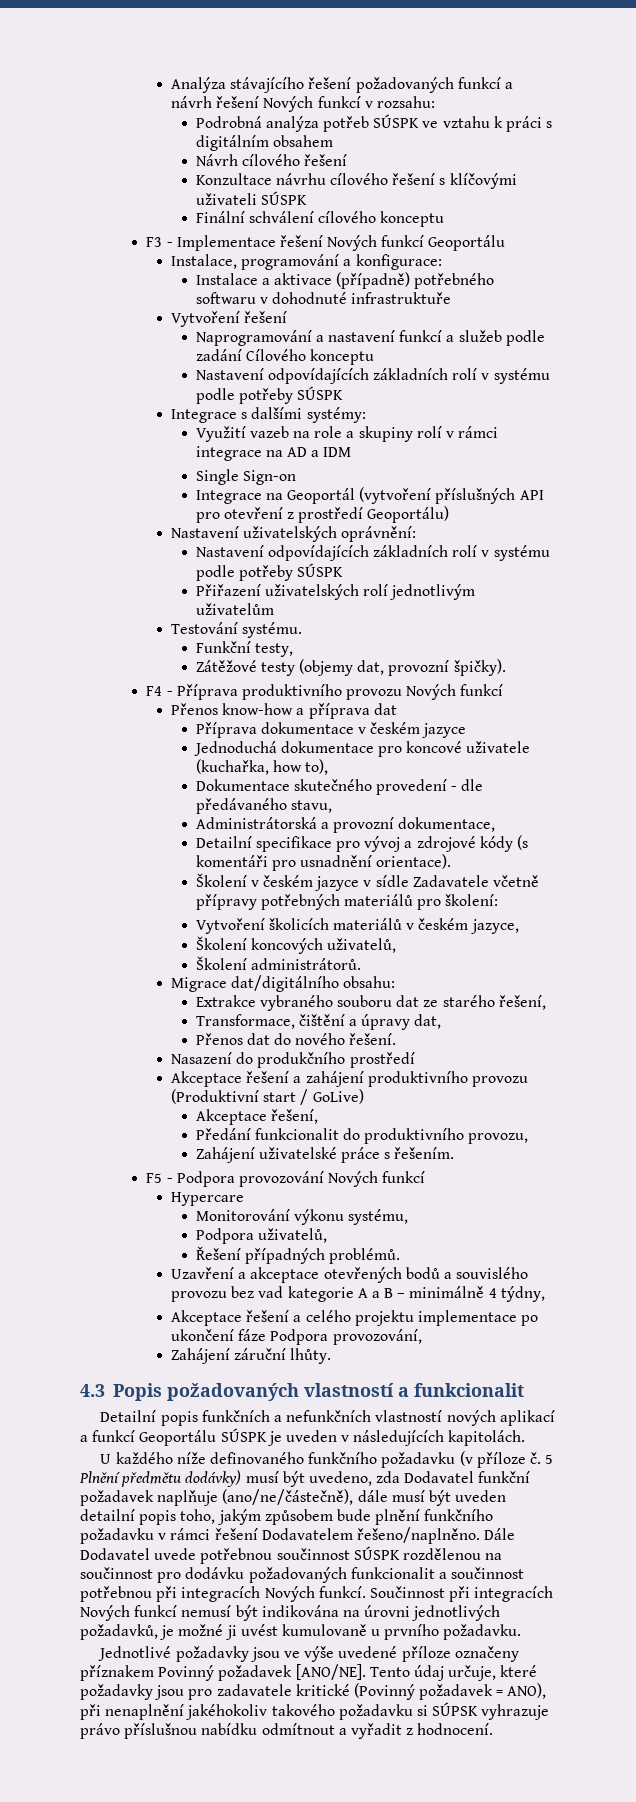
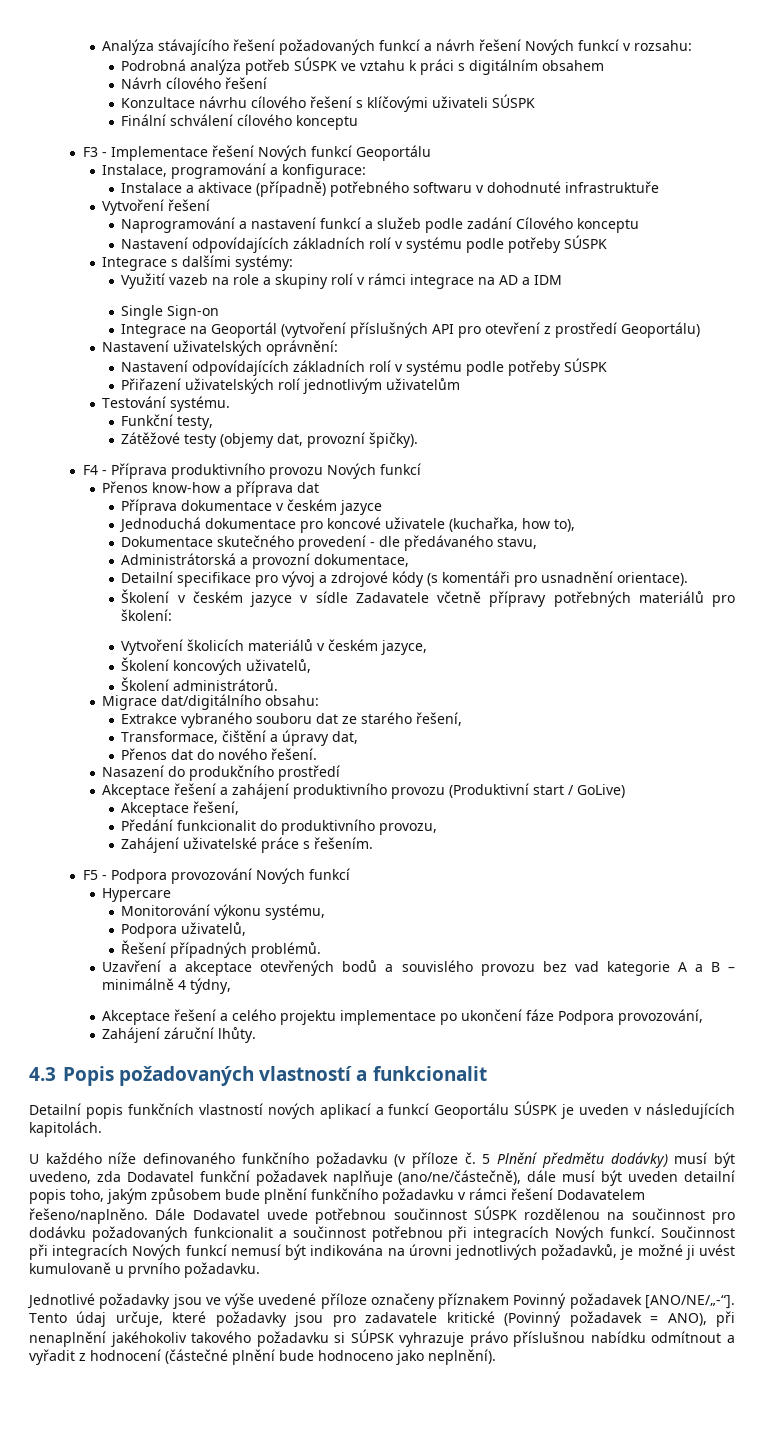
[274,1410,372,1422] a nefunkčních -> (194, 1109) none
[295,1664,366,1680] [ANO/NE]. -> [644,1295,735,1309] [ANO/NE/„-“].
[417,1723,494,1735] hodnocení. -> [90,1349,496,1365] hodnocení (částečné plnění bude hodnoceno jako neplnění).

